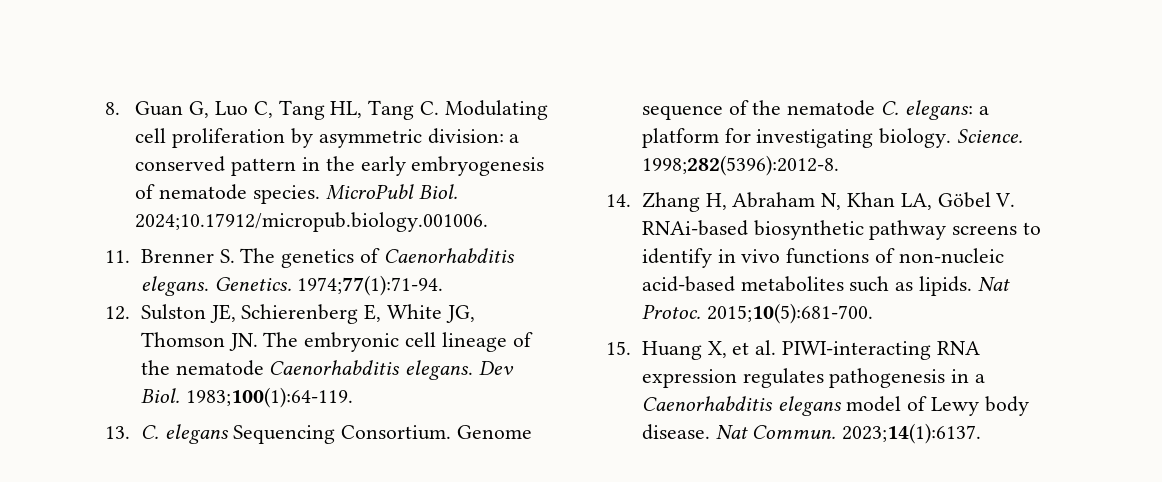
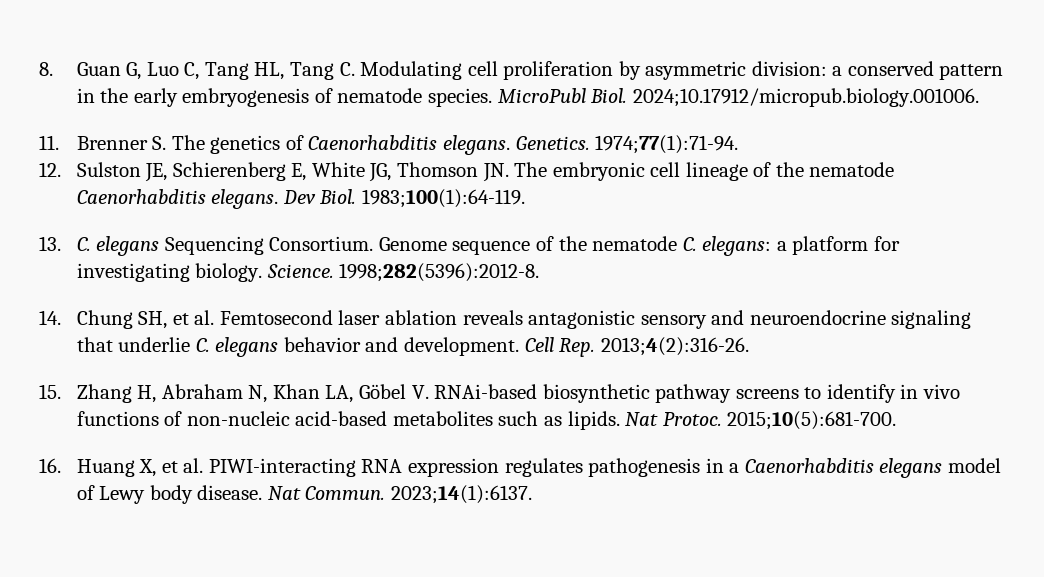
(631, 200) none -> [76,310,972,329] [76,337,749,357] [39,384,61,399] Chung SH, et al. Femtosecond laser ablation reveals antagonistic sensory and neuroendocrine signaling that underlie C. elegans behavior and development. Cell Rep. 2013;4(2):316-26. // 15.
[606,341,631,355] 15. -> [39,458,61,473] 16.

